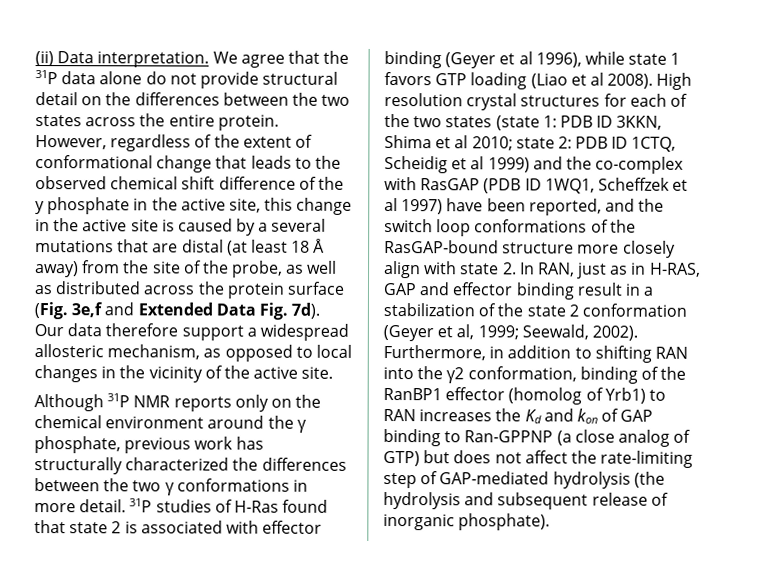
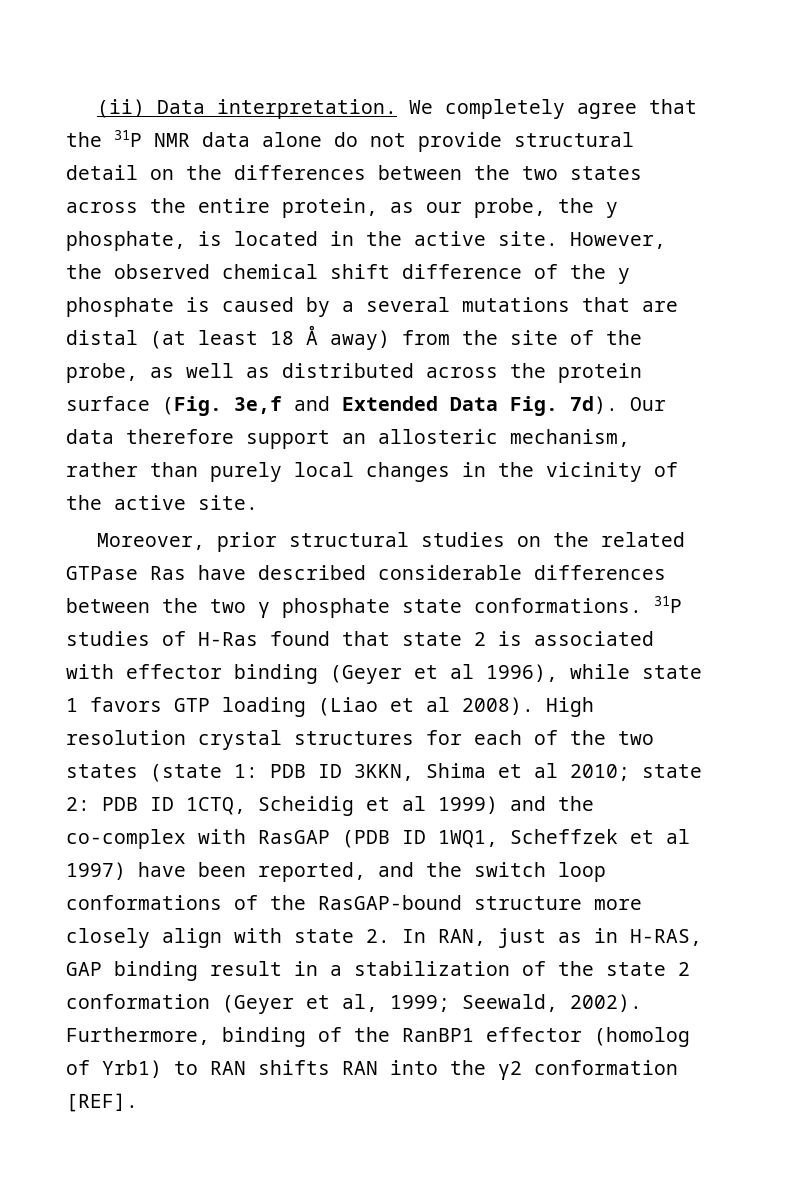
(238, 57) none -> [445,99,566,119] completely
(58, 77) none -> [154,133,190,147] NMR
[217,114,279,131] [35,134,313,152] [35,155,312,173] protein. However, regardless of the extent of conformational change that leads to -> [282,198,618,218] [66,231,666,251] protein, as our probe, the y phosphate, is located in the active site. However,
[133,197,353,215] [35,218,159,232] in the active site, this change in the active site -> (174, 307) none
[246,323,349,341] [34,344,313,362] a widespread allosteric mechanism, as opposed to -> [342,429,630,447] [66,462,282,482] an allosteric mechanism, rather than purely
[34,393,322,412] [34,415,307,433] [34,436,264,454] [34,457,259,475] Although 31P NMR reports only on the chemical environment around the γ phosphate, previous work has structurally characterized the -> [97,532,686,552] [66,565,522,580] Moreover, prior structural studies on the related GTPase Ras have described considerable
[176,478,308,492] [34,499,127,513] conformations in more detail. -> [282,598,642,618] phosphate state conformations.
[419,282,514,296] and effector -> (102, 969) none
[489,345,688,363] [383,366,577,384] in addition to shifting RAN into the γ2 conformation, -> (210, 1036) none
[419,408,654,424] [383,429,692,447] [383,450,694,468] [383,471,665,489] [383,492,669,510] [383,513,551,531] increases the Kd and kon of GAP binding to Ran-GPPNP (a close analog of GTP) but does not affect the rate-limiting step of GAP-mediated hydrolysis (the hydrolysis and subsequent release of inorganic phosphate). -> [258,1060,678,1080] [66,1093,138,1112] shifts RAN into the γ2 conformation [REF].

